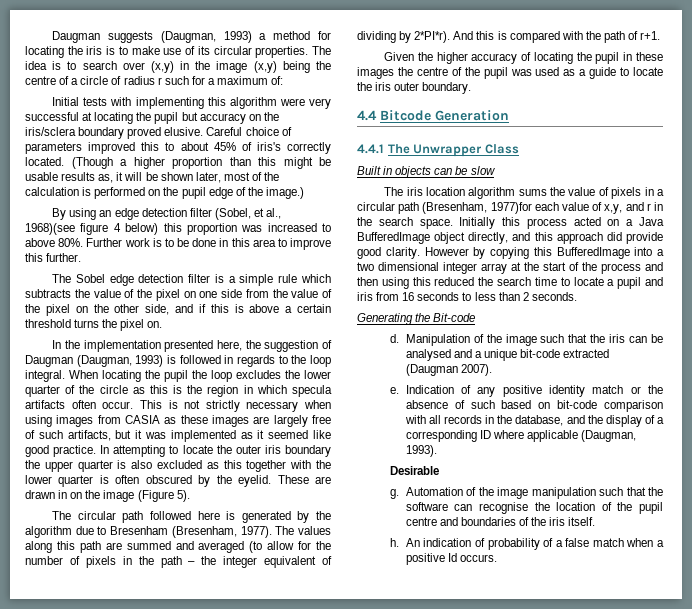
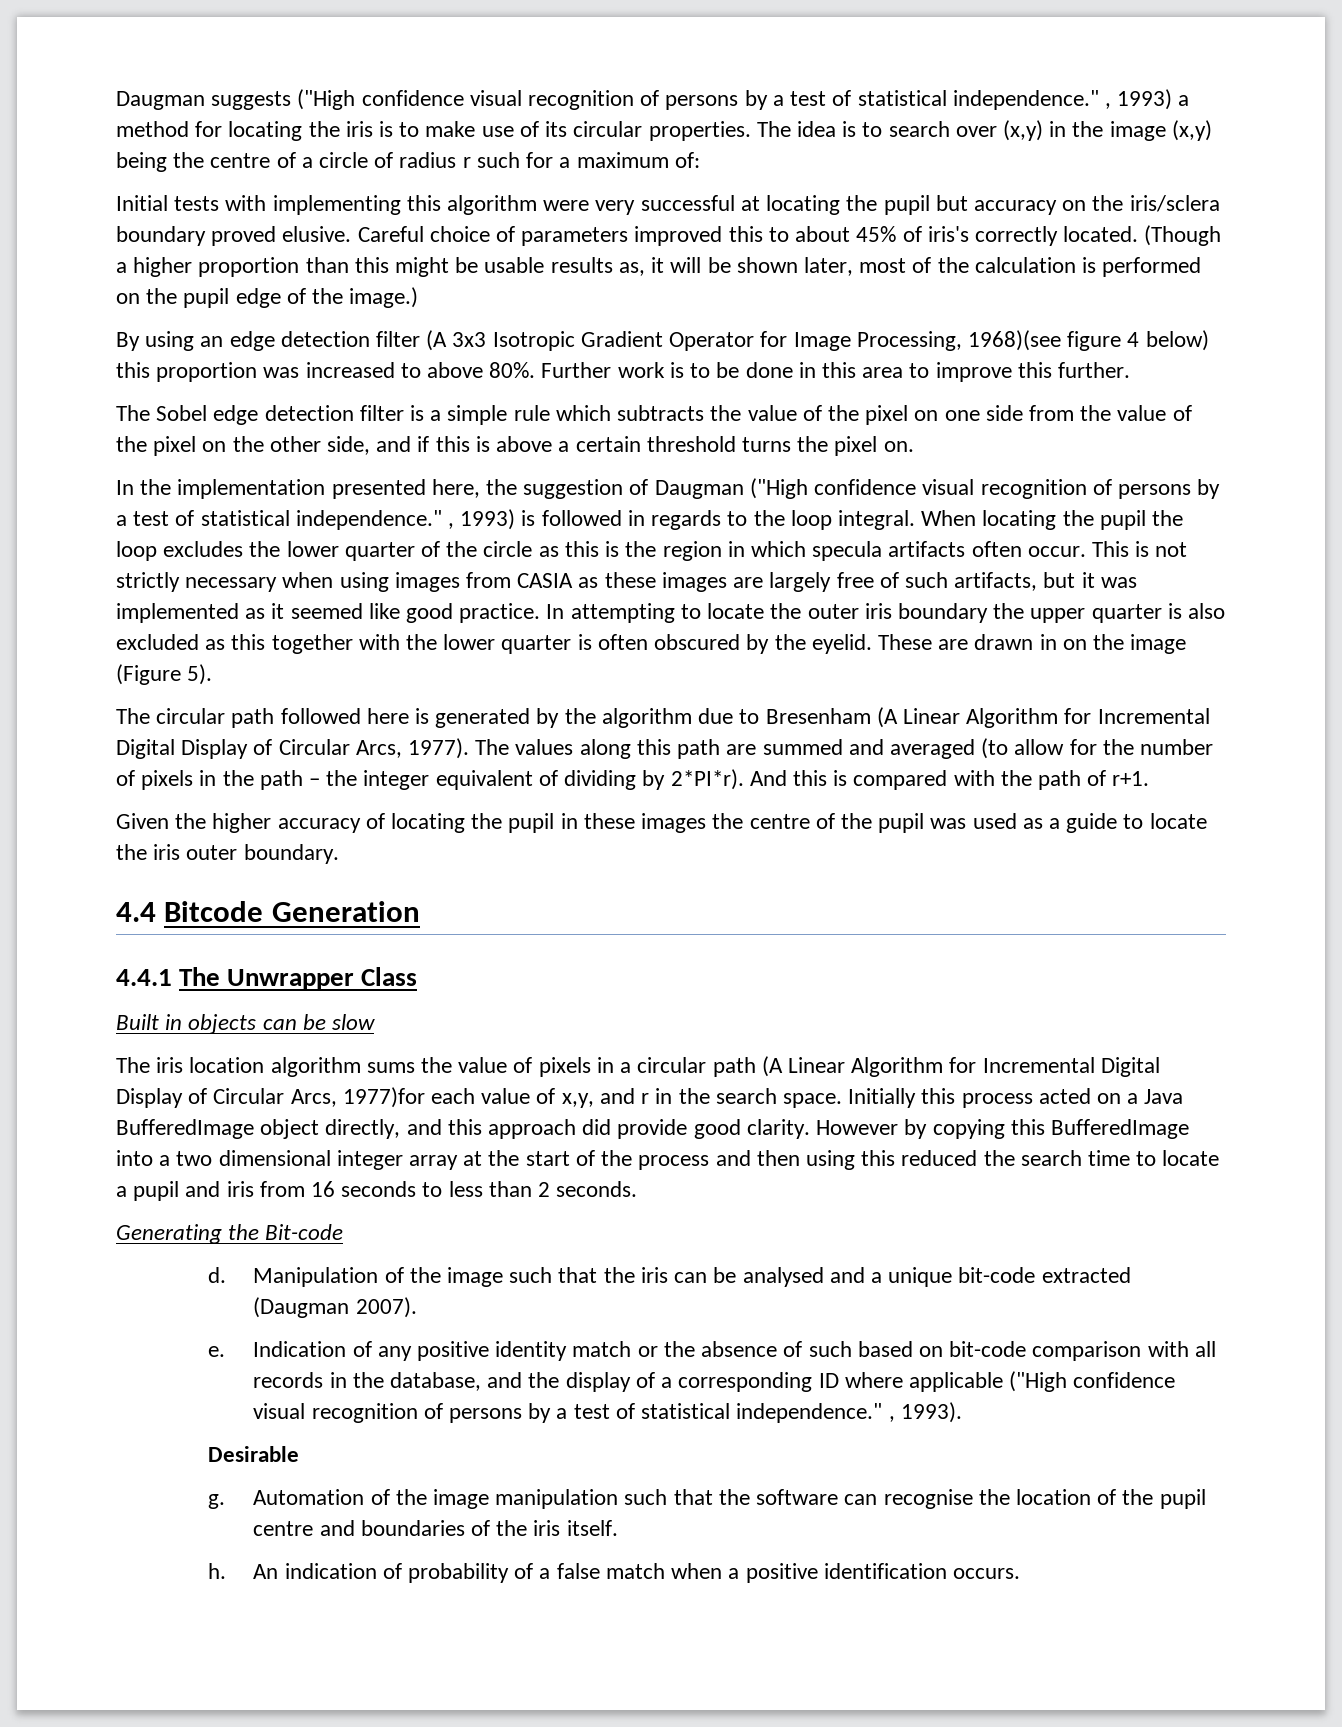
[160,31,216,43] (Daugman, -> [297,89,1111,110] ("High confidence visual recognition of persons by a test of statistical independence." ,
[214,208,282,220] (Sobel, et al., -> [426,330,962,351] (A 3x3 Isotropic Gradient Operator for Image Processing,
[76,355,132,367] (Daugman, -> [749,478,1221,499] [116,510,455,530] ("High confidence visual recognition of persons by a test of statistical independence." ,
[171,526,237,538] (Bresenham, -> [876,707,1210,728] [116,739,402,759] (A Linear Algorithm for Incremental Digital Display of Circular Arcs,
[422,202,488,214] (Bresenham, -> [761,1056,1160,1077] [116,1088,337,1108] (A Linear Algorithm for Incremental Digital Display of Circular Arcs,
[581,430,637,442] (Daugman, -> [1009,1371,1176,1392] [253,1403,895,1423] ("High confidence visual recognition of persons by a test of statistical independence." ,
[447,553,457,562] Id -> [823,1563,947,1579] identification

